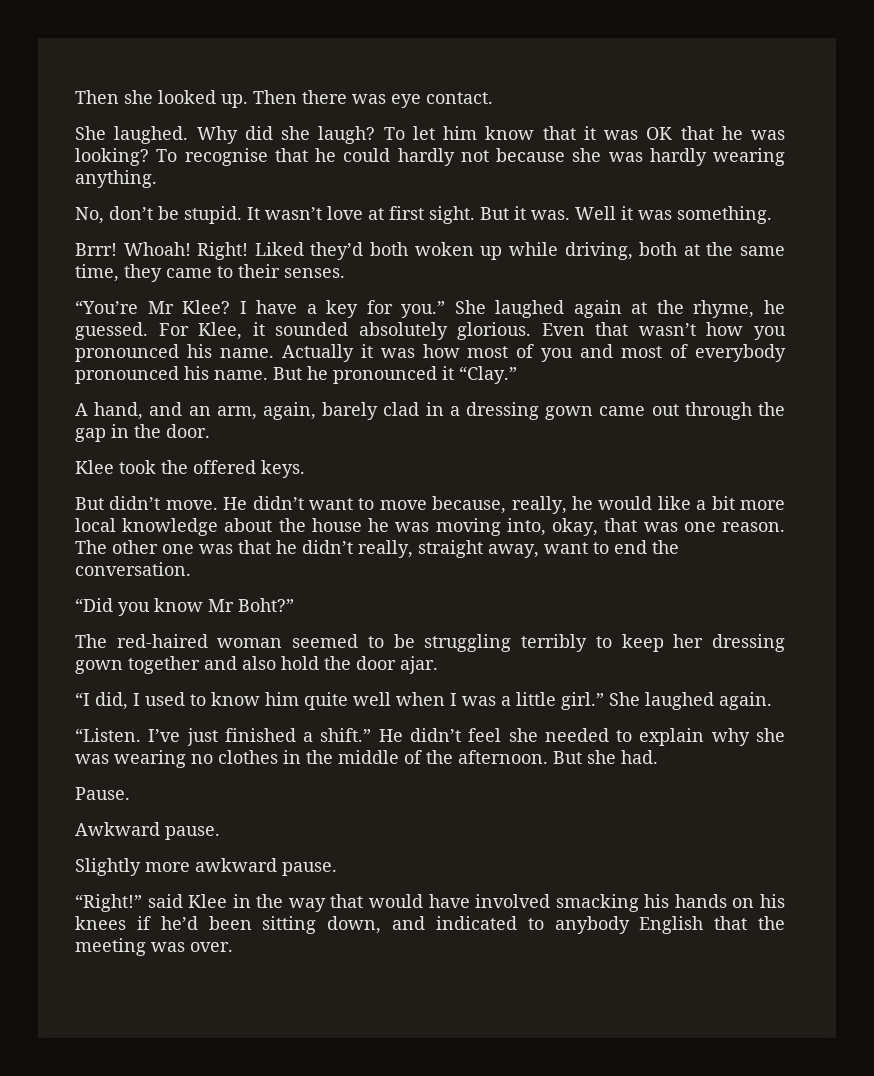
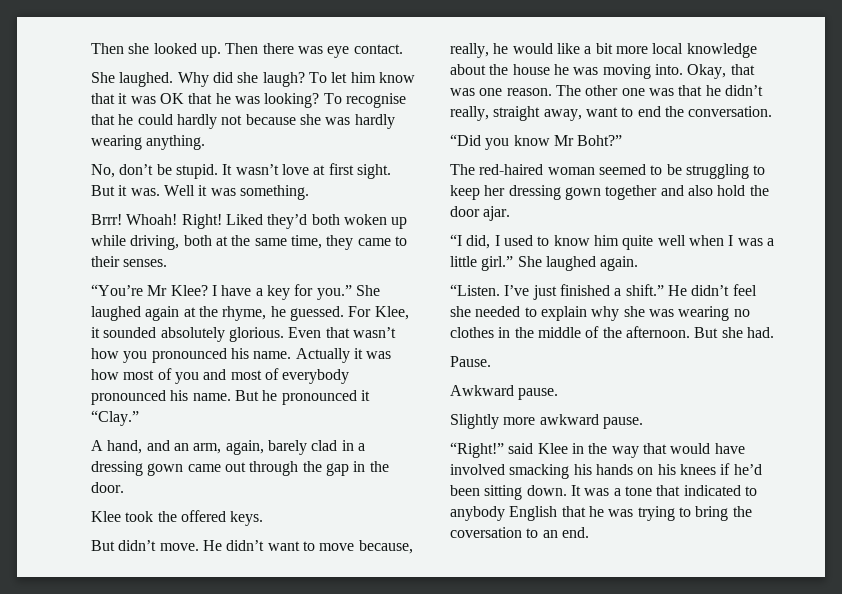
[506,518,599,536] into, okay, -> [654,64,727,79] into. Okay,
[521,634,588,652] terribly -> (749, 171) none
[327,916,425,934] down, and -> [526,485,681,496] down. It was a tone that
[758,916,786,930] [75,938,233,956] the meeting was over. -> [588,506,752,521] [450,527,589,538] he was trying to bring the coversation to an end.

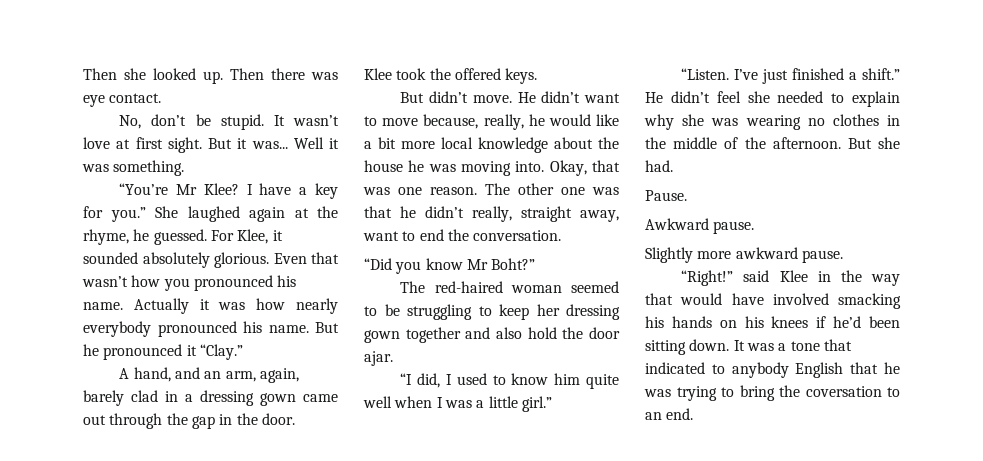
[91,72,415,87] [91,93,406,108] [91,114,395,129] [91,135,206,150] // She laughed. Why did she laugh? To let him know that it was OK that he was looking? To recognise that he could hardly not because she was hardly wearing anything. -> (162, 98) none
[130,188,160,196] was. -> [251,141,288,149] was...
[91,214,408,229] [91,235,407,250] [91,256,168,267] // Brrr! Whoah! Right! Liked they’d both woken up while driving, both at the same time, they came to their senses. -> (185, 168) none
[123,368,279,384] most of you and most of -> [296,298,338,314] nearly
[517,256,639,271] She laughed again. -> (552, 404) none

